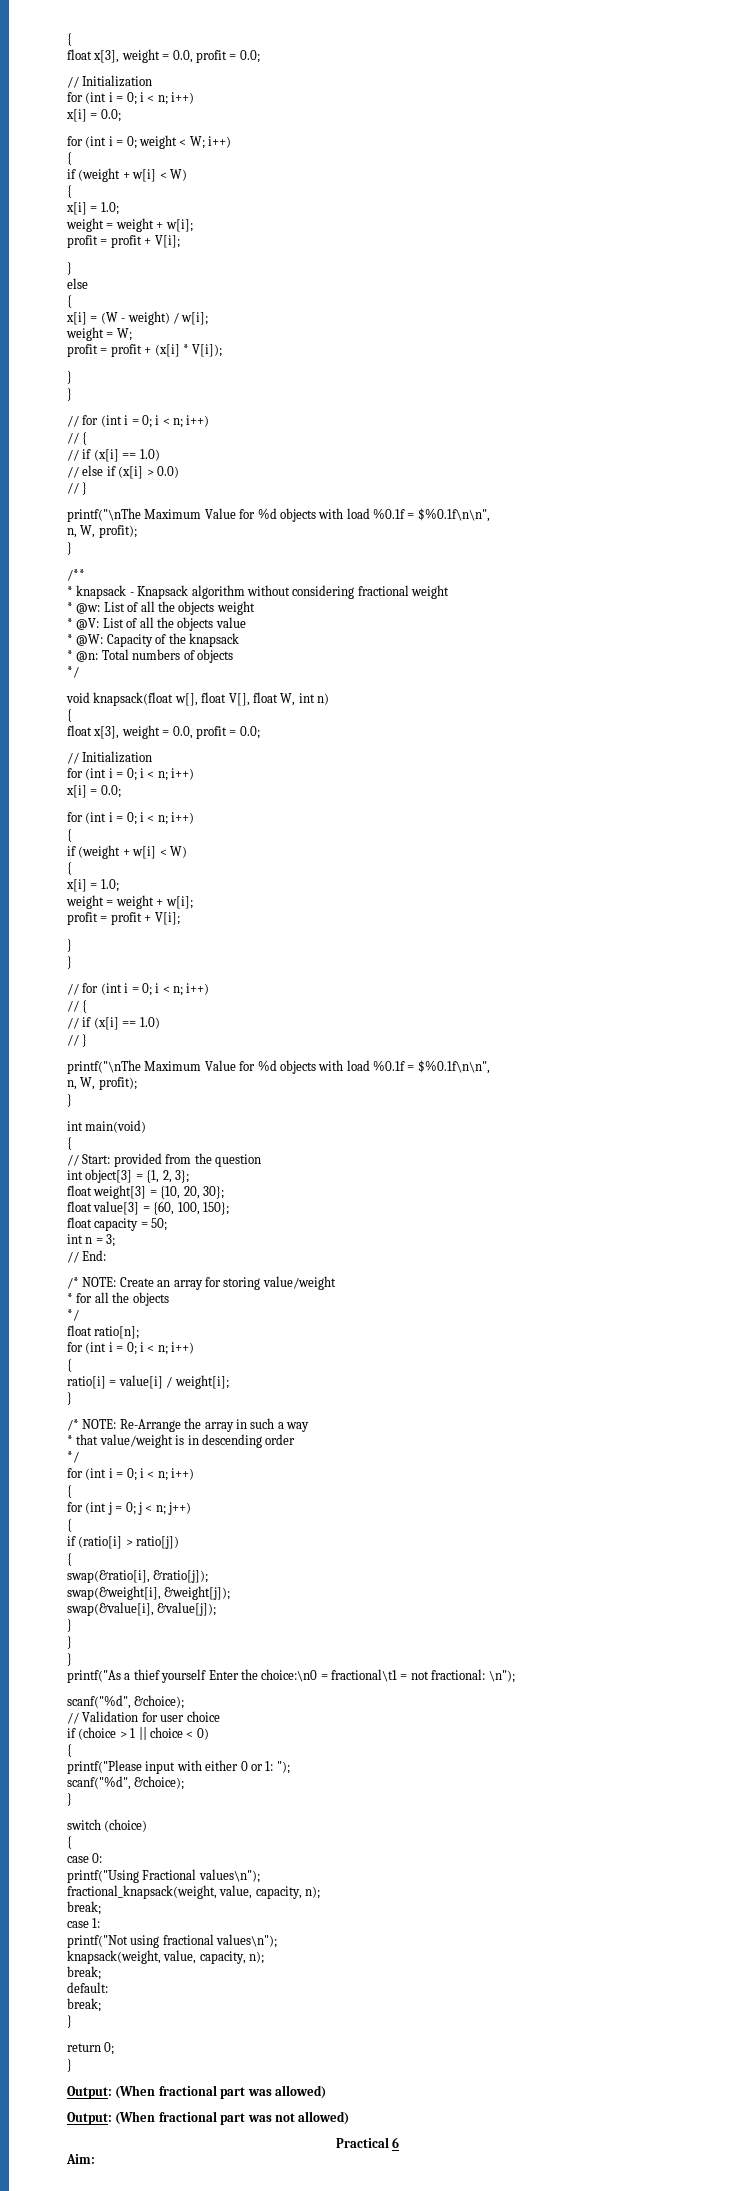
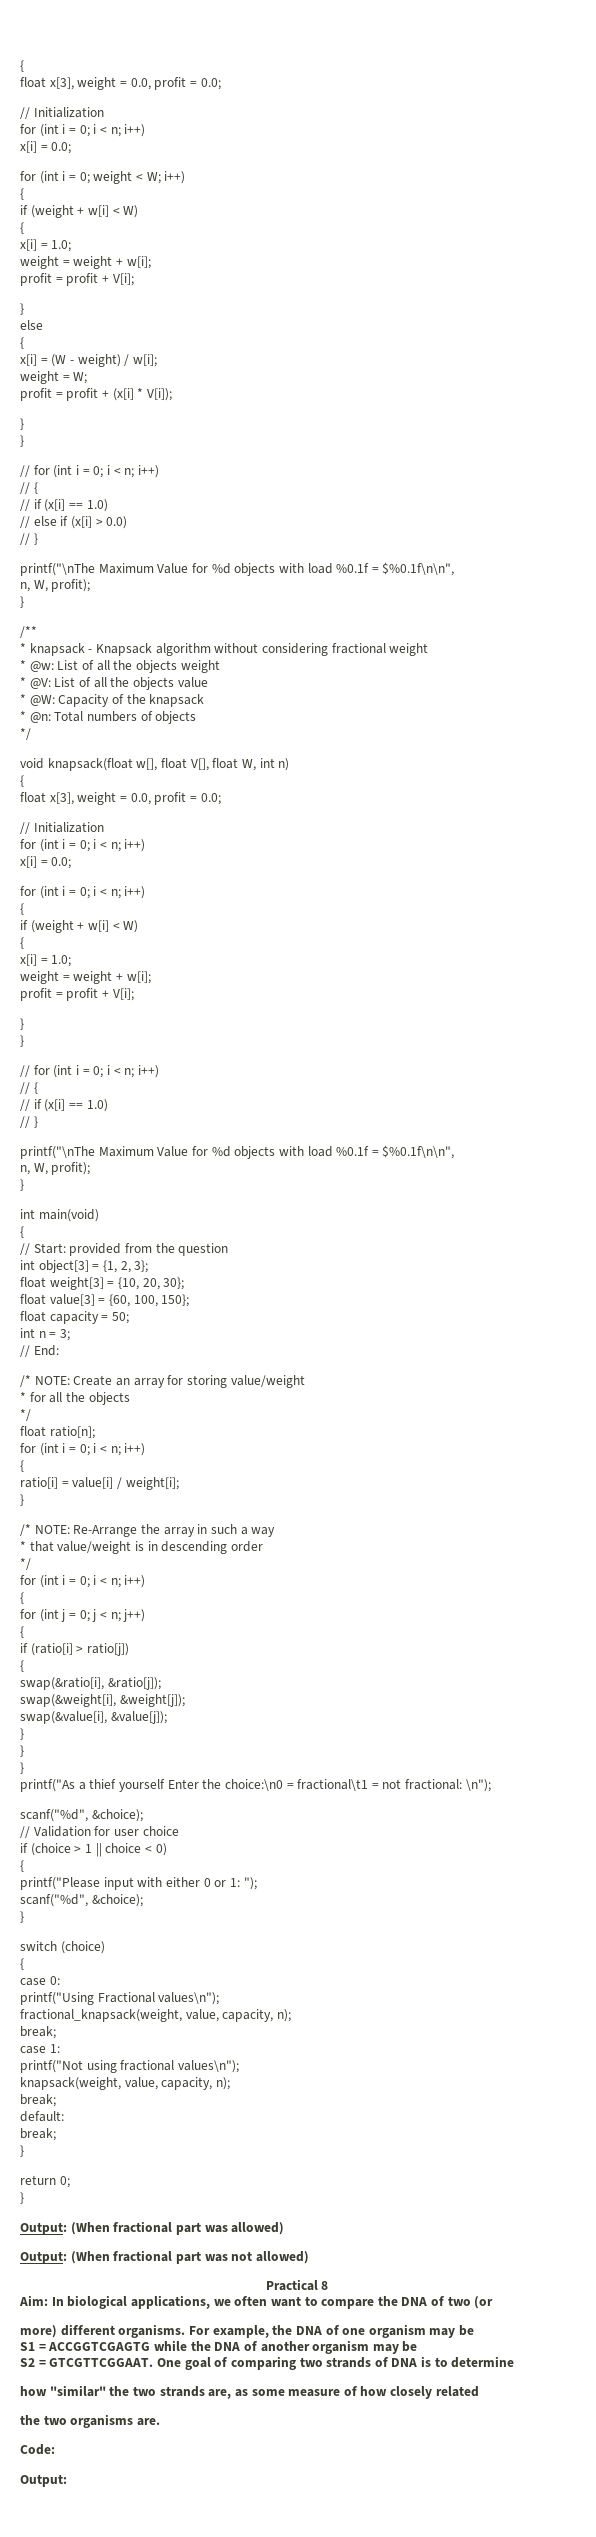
[392,2137,400,2148] 6 -> [321,2281,329,2290] 8
(95, 2159) none -> [51,2295,494,2309] [20,2324,475,2338] [20,2340,418,2354] [20,2356,515,2370] [20,2385,479,2399] [20,2414,160,2428] [20,2444,55,2455] [20,2474,67,2487] In biological applications, we often want to compare the DNA of two (or // more) different organisms. For example, the DNA of one organism may be // S1 = ACCGGTCGAGTG while the DNA of another organism may be // S2 = GTCGTTCGGAAT. One goal of comparing two strands of DNA is to determine // how "similar" the two strands are, as some measure of how closely related // the two organisms are. // Code: // Output:

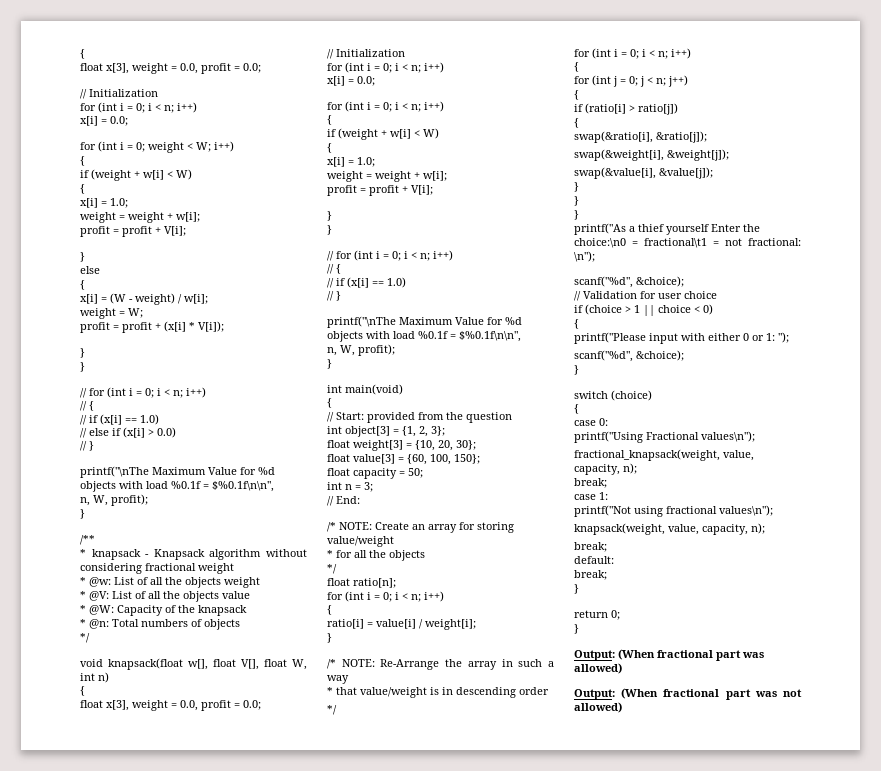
[265,2279,329,2291] [19,2295,494,2309] [20,2324,475,2338] [20,2340,418,2354] [20,2356,515,2370] [20,2385,479,2399] [20,2414,160,2428] [20,2444,55,2455] [20,2474,67,2487] // Practical 8 // Aim: In biological applications, we often want to compare the DNA of two (or // more) different organisms. For example, the DNA of one organism may be // S1 = ACCGGTCGAGTG while the DNA of another organism may be // S2 = GTCGTTCGGAAT. One goal of comparing two strands of DNA is to determine // how "similar" the two strands are, as some measure of how closely related // the two organisms are. // Code: // Output: -> (622, 707) none

